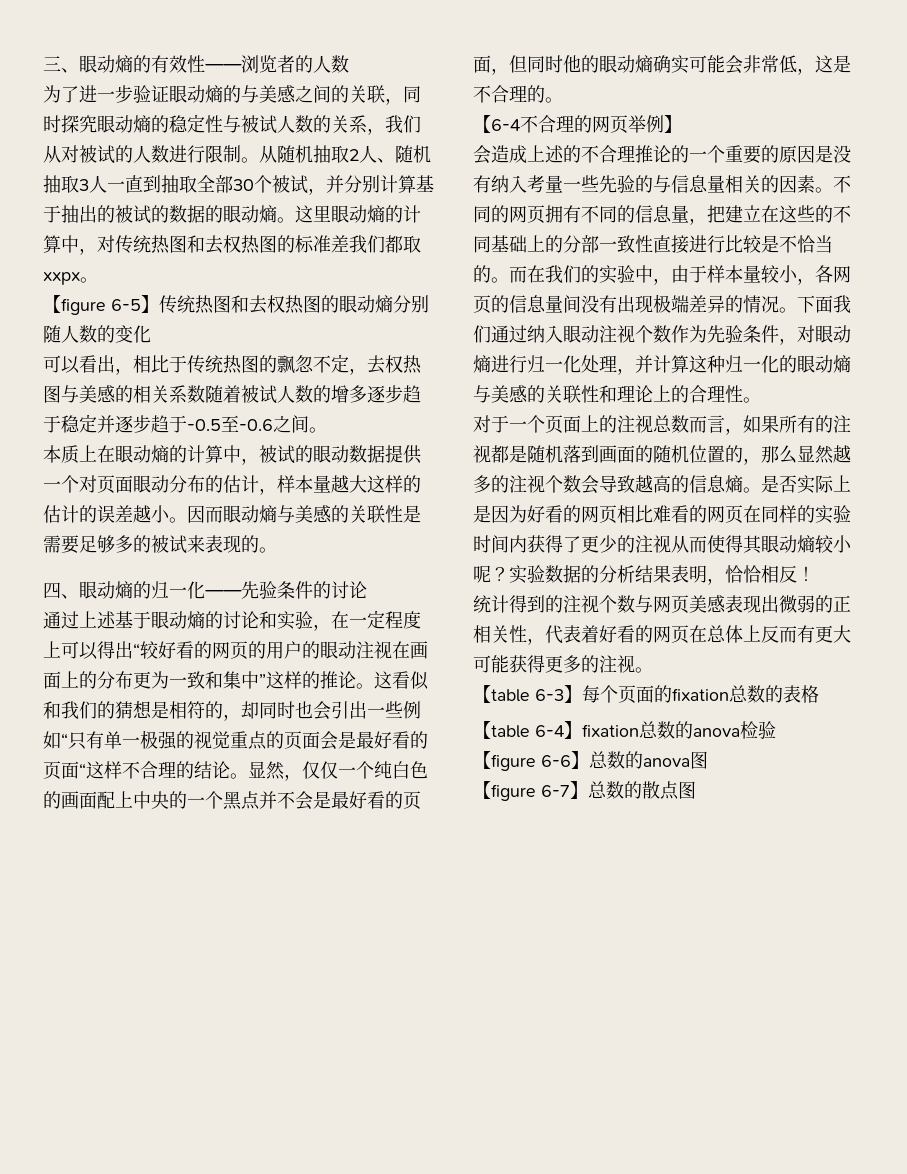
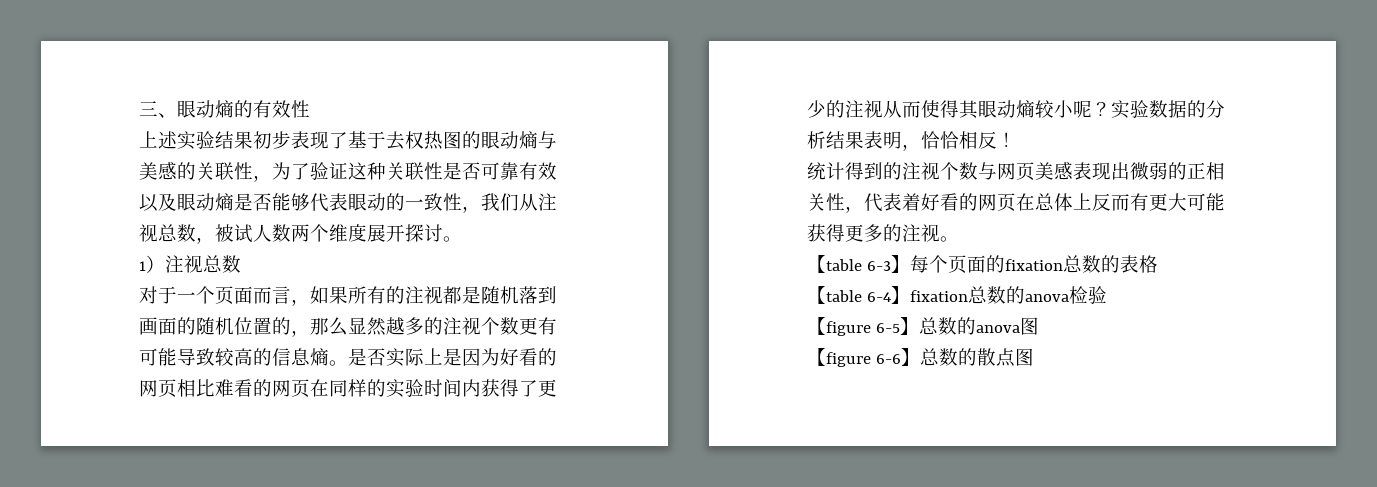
[205,55,349,73] [43,85,421,105] [43,114,421,135] [43,145,431,164] [43,175,434,195] [43,205,421,224] [43,235,421,255] [43,272,98,285] [43,295,429,315] [43,325,151,343] [43,354,422,375] [43,385,421,404] [43,414,327,433] [43,445,422,465] [43,475,421,495] [43,505,421,523] [43,535,277,554] [43,581,367,599] [43,610,421,631] [43,641,428,660] [43,671,429,690] [43,700,421,721] [43,730,428,750] [43,761,428,781] [43,791,421,810] [473,55,851,75] [473,85,563,103] [473,115,682,134] [473,145,851,164] [473,175,851,193] [473,205,851,225] [473,235,833,254] [473,265,851,285] [473,294,851,314] [473,325,851,345] [473,355,779,375] ——浏览者的人数 // 为了进一步验证眼动熵的与美感之间的关联，同时探究眼动熵的稳定性与被试人数的关系，我们从对被试的人数进行限制。从随机抽取2人、随机抽取3人一直到抽取全部30个被试，并分别计算基于抽出的被试的数据的眼动熵。这里眼动熵的计算中，对传统热图和去权热图的标准差我们都取xxpx。 // 【figure 6-5】传统热图和去权热图的眼动熵分别随人数的变化 // 可以看出，相比于传统热图的飘忽不定，去权热图与美感的相关系数随着被试人数的增多逐步趋于稳定并逐步趋于-0.5至-0.6之间。 // 本质上在眼动熵的计算中，被试的眼动数据提供一个对页面眼动分布的估计，样本量越大这样的估计的误差越小。因而眼动熵与美感的关联性是需要足够多的被试来表现的。 // 四、眼动熵的归一化——先验条件的讨论 // 通过上述基于眼动熵的讨论和实验，在一定程度上可以得出“较好看的网页的用户的眼动注视在画面上的分布更为一致和集中”这样的推论。这看似和我们的猜想是相符的，却同时也会引出一些例如“只有单一极强的视觉重点的页面会是最好看的页面“这样不合理的结论。显然，仅仅一个纯白色的画面配上中央的一个黑点并不会是最好看的页面，但同时他的眼动熵确实可能会非常低，这是不合理的。 // 【6-4不合理的网页举例】 // 会造成上述的不合理推论的一个重要的原因是没有纳入考量一些先验的与信息量相关的因素。不同的网页拥有不同的信息量，把建立在这些的不同基础上的分部一致性直接进行比较是不恰当的。而在我们的实验中，由于样本量较小，各网页的信息量间没有出现极端差异的情况。下面我们通过纳入眼动注视个数作为先验条件，对眼动熵进行归一化处理，并计算这种归一化 -> [139,131,462,150] // 上述实验结果初步表现了基于去权热图
[599,385,761,403] 和理论上的合理性。 -> [253,162,557,182] [139,193,557,213] [139,224,462,244] [139,255,241,273] ，为了验证这种关联性是否可靠有效以及眼动熵是否能够代表眼动的一致性，我们从注视总数，被试人数两个维度展开探讨。 // 1）注视总数
[581,415,689,433] 上的注视总数 -> (253, 295) none
[581,475,653,494] 会导致越 -> [519,317,557,335] [139,348,234,366] 更有可能导致较
[541,755,571,767] 6-6 -> [875,323,900,333] 6-5
[541,785,570,797] 6-7 -> [875,354,901,364] 6-6

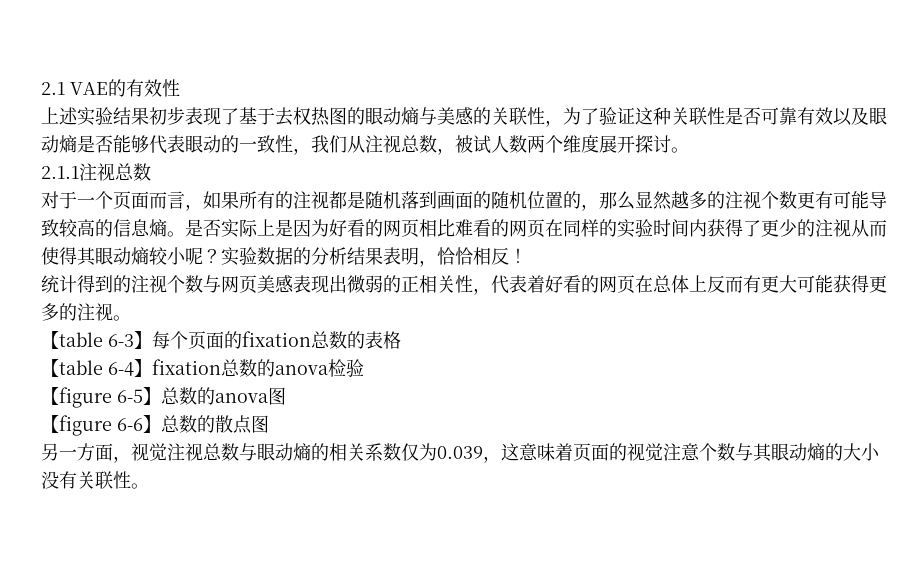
[139,100,234,118] 三、眼动熵 -> [41,82,108,95] 2.1 VAE
[139,255,165,273] 1） -> [41,166,79,179] 2.1.1
(1034, 357) none -> [41,443,880,463] [41,471,149,489] // 另一方面，视觉注视总数与眼动熵的相关系数仅为0.039，这意味着页面的视觉注意个数与其眼动熵的大小没有关联性。

